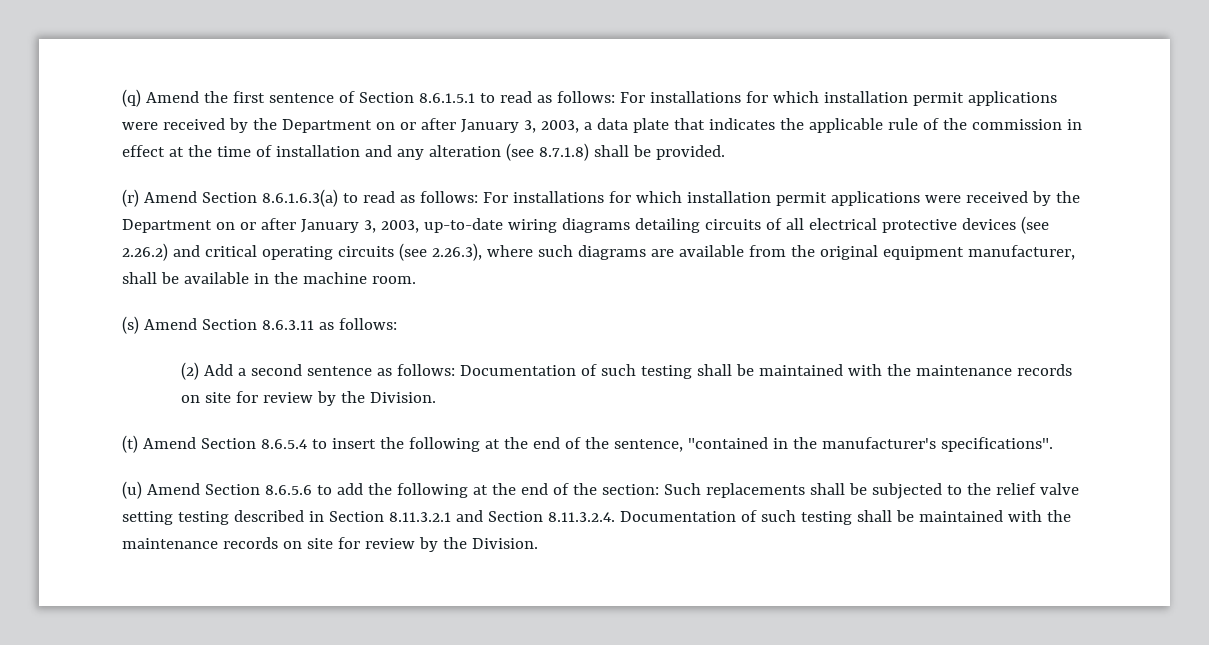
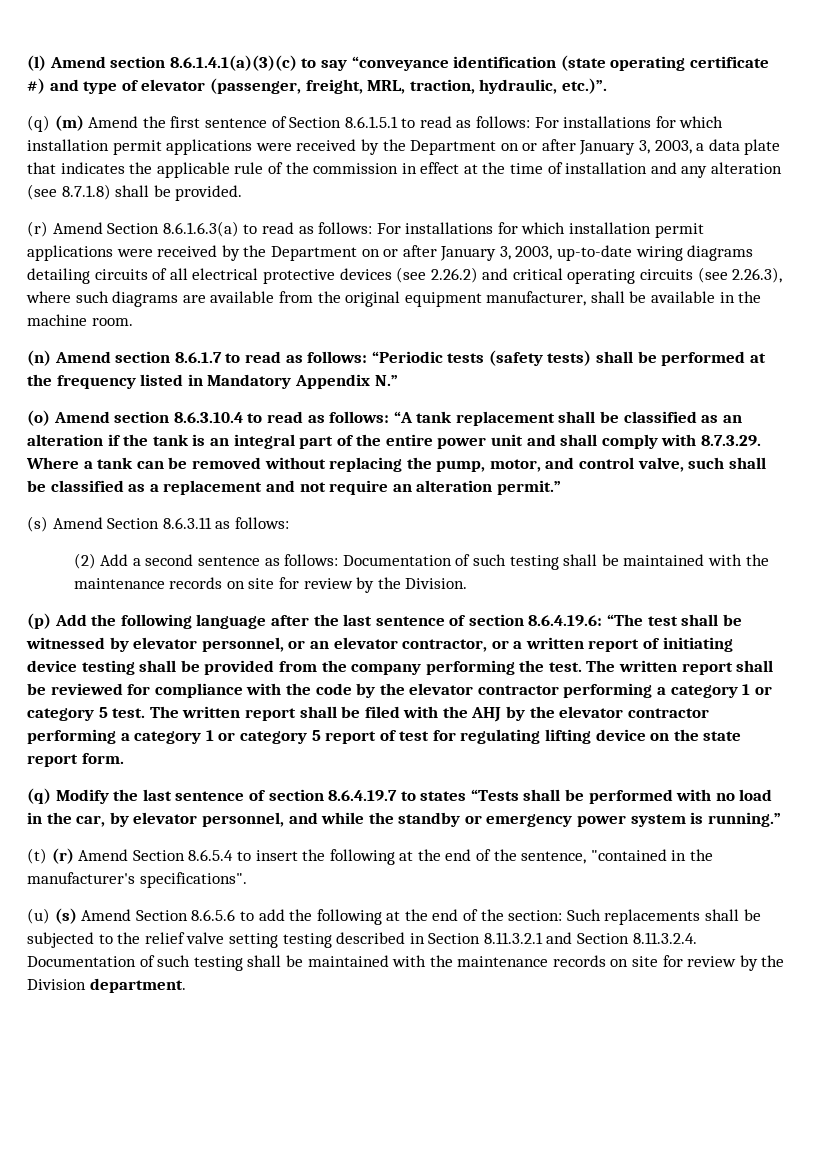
[122,89,141,107] (q) -> [27,55,769,71] [27,78,607,94] [27,115,84,132] (l) Amend section 8.6.1.4.1(a)(3)(c) to say “conveyance identification (state operating certificate #) and type of elevator (passenger, freight, MRL, traction, hydraulic, etc.)”. // (q) (m)
(416, 280) none -> [27,350,766,366] [27,374,398,389] [27,410,742,426] [27,434,762,449] [26,457,766,472] [27,480,561,495] // (n) Amend section 8.6.1.7 to read as follows: “Periodic tests (safety tests) shall be performed at the frequency listed in Mandatory Appendix N.” // (o) Amend section 8.6.3.10.4 to read as follows: “A tank replacement shall be classified as an alteration if the tank is an integral part of the entire power unit and shall comply with 8.7.3.29. Where a tank can be removed without replacing the pump, motor, and control valve, such shall be classified as a replacement and not require an alteration permit.”
(437, 397) none -> [27,613,742,629] [26,637,733,652] [27,660,774,675] [27,683,772,698] [27,706,709,722] [27,729,742,744] [27,753,124,767] [27,788,773,804] [27,812,781,827] // (p) Add the following language after the last sentence of section 8.6.4.19.6: “The test shall be witnessed by elevator personnel, or an elevator contractor, or a written report of initiating device testing shall be provided from the company performing the test. The written report shall be reviewed for compliance with the code by the elevator contractor performing a category 1 or category 5 test. The written report shall be filed with the AHJ by the elevator contractor performing a category 1 or category 5 report of test for regulating lifting device on the state report form. // (q) Modify the last sentence of section 8.6.4.19.7 to states “Tests shall be performed with no load in the car, by elevator personnel, and while the standby or emergency power system is running.”
(138, 444) none -> [51,848,74,864] (r)
(142, 490) none -> [54,908,77,924] (s)
[471,538,538,549] Division. -> [27,978,186,993] Division department.

